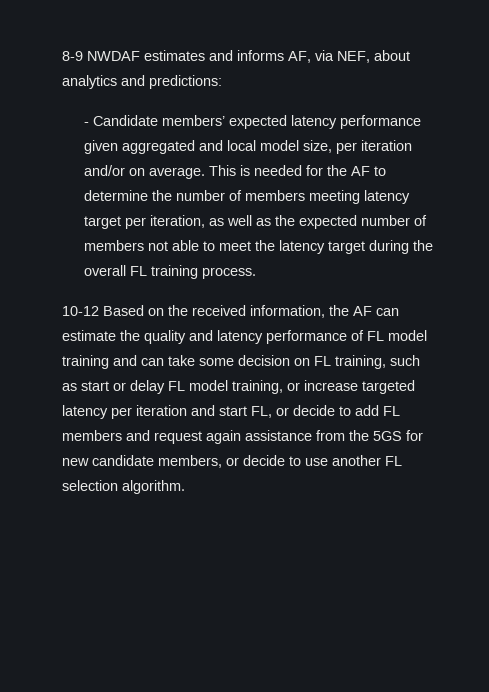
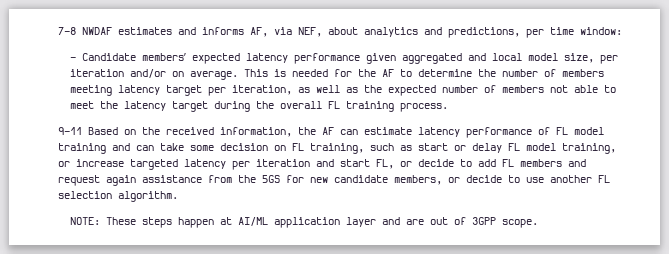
[61,51,83,61] 8-9 -> [58,27,77,35] 7-8
[148,75,222,89] predictions: -> [448,27,623,38] predictions, per time window:
[61,306,99,316] 10-12 -> [58,127,83,135] 9-11
[119,330,213,344] the quality and -> (413, 131) none
(185, 487) none -> [70,217,539,228] // NOTE: These steps happen at AI/ML application layer and are out of 3GPP scope.

